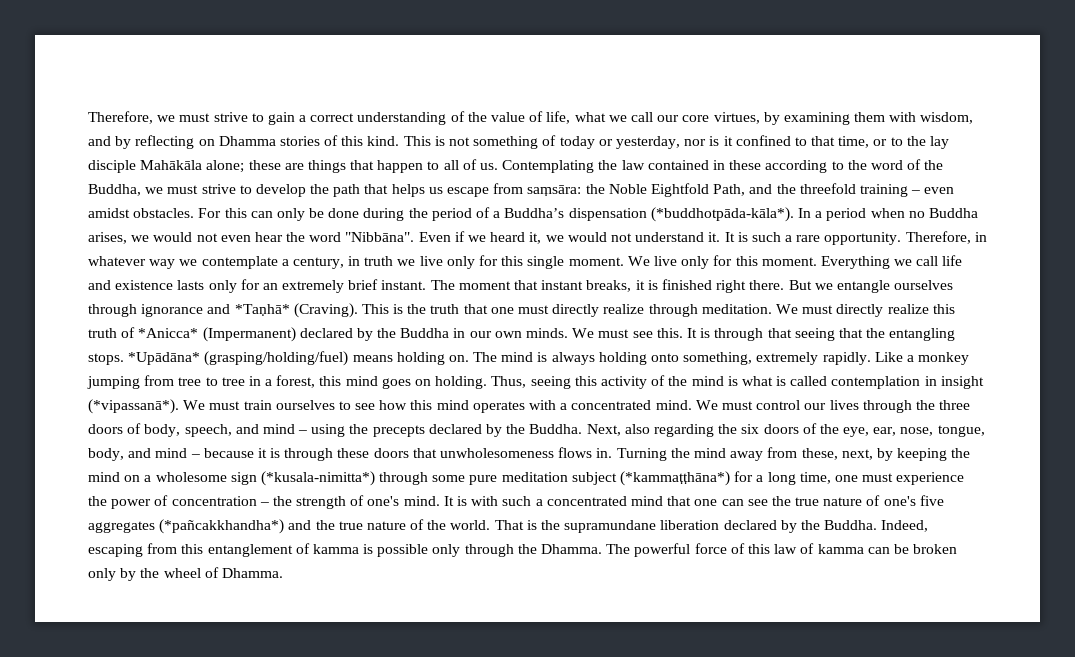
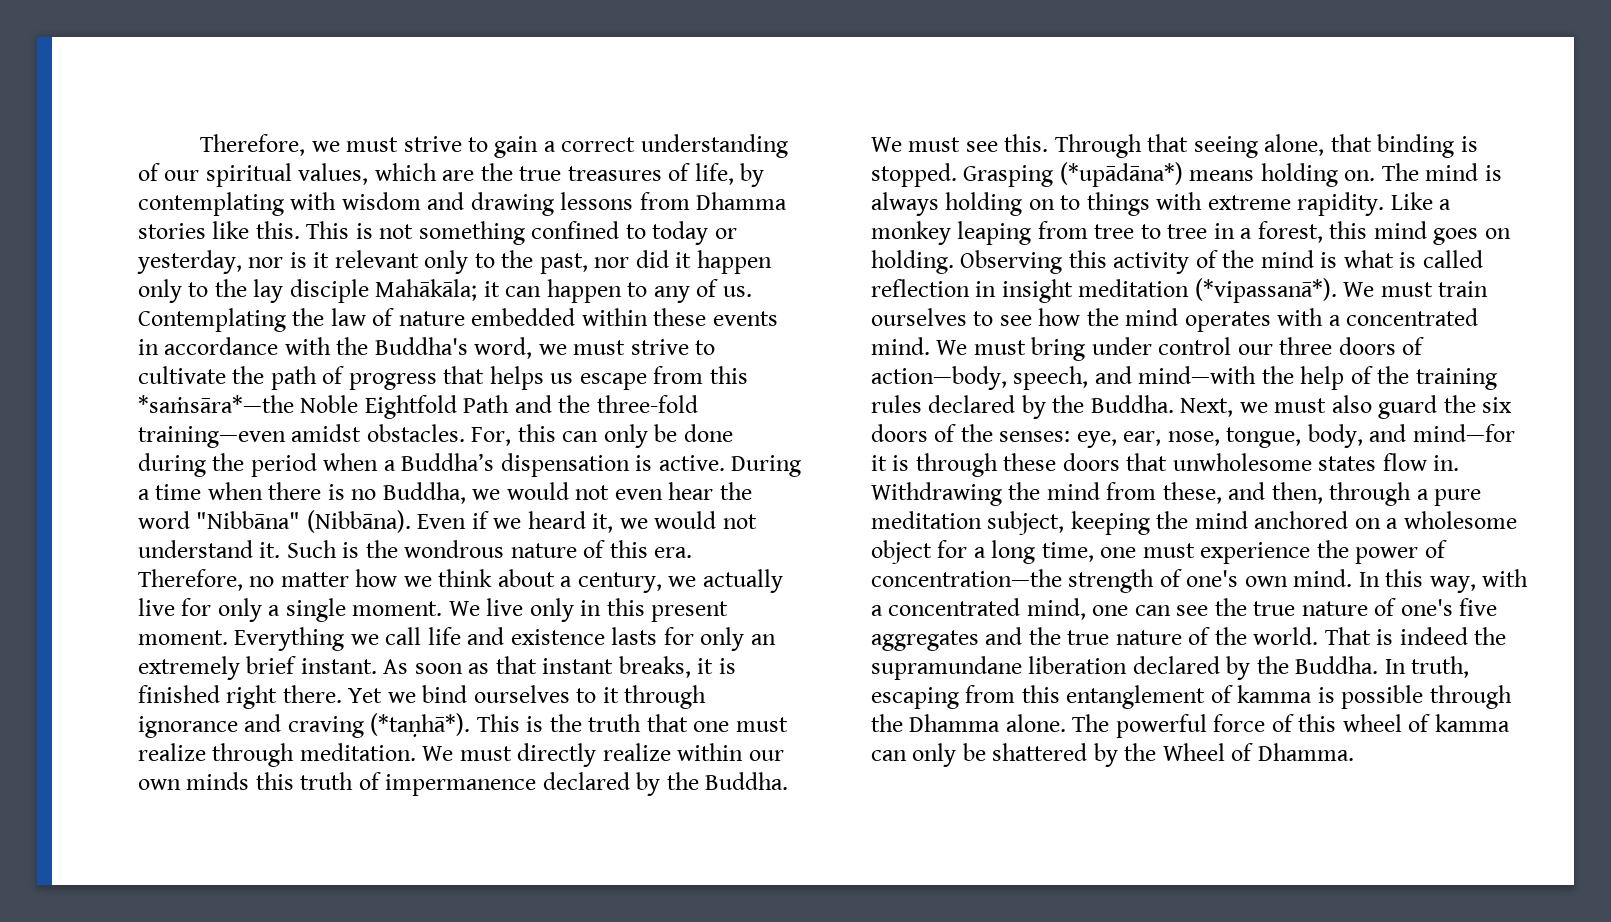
[467,111,974,125] [88,135,400,149] the value of life, what we call our core virtues, by examining them with wisdom, and by reflecting on Dhamma stories of this kind. -> [164,163,765,187] [138,192,788,216] [138,221,300,239] our spiritual values, which are the true treasures of life, by contemplating with wisdom and drawing lessons from Dhamma stories like this.
[542,135,557,146] of -> [531,221,646,239] confined to
[735,135,949,149] [88,160,375,173] confined to that time, or to the lay disciple Mahākāla alone; these are things that -> [334,250,772,274] [138,279,542,303] relevant only to the past, nor did it happen only to the lay disciple Mahākāla; it can
[443,160,459,170] all -> [653,286,690,303] any
[647,159,944,173] [88,184,306,197] contained in these according to the word of the Buddha, we must strive to develop -> [372,308,778,326] [138,337,716,359] [138,366,226,384] of nature embedded within these events in accordance with the Buddha's word, we must strive to cultivate
(361, 190) none -> [322,366,437,390] of progress
[527,184,605,196] saṃsāra: the -> [709,366,748,384] [138,395,294,413] this *saṁsāra*—the
[713,183,955,197] Path, and the threefold training – even -> [463,395,698,413] [138,426,286,448] Path and the three-fold training—even
[198,208,222,218] For -> [471,427,512,446] For,
[476,207,491,218] of -> [323,453,379,471] when
[650,207,978,222] [88,232,127,244] (*buddhotpāda-kāla*). In a period when no Buddha arises, -> [635,455,802,477] [138,482,466,504] is active. During a time when there is no Buddha,
[345,232,415,242] "Nibbāna". -> [196,510,411,533] "Nibbāna" (Nibbāna).
[724,231,987,245] [88,255,524,269] It is such a rare opportunity. Therefore, in whatever way we contemplate a century, in truth we live only for this -> [286,540,693,558] [138,569,783,593] [138,598,281,622] Such is the wondrous nature of this era. Therefore, no matter how we think about a century, we actually live for only a
[713,255,758,266] for this -> [580,598,729,622] in this present
[208,279,260,293] only for -> [663,627,745,651] for only
[430,280,511,290] The moment -> [383,659,490,674] As soon as
[788,280,954,293] But we entangle ourselves -> [348,685,619,703] Yet we bind ourselves to it
[234,303,358,318] *Taṇhā* (Craving). -> [287,713,471,738] craving (*taṇhā*).
[552,304,600,317] directly -> (788, 724) none
(929, 309) none -> [677,743,784,761] [138,772,250,790] within our own minds
[138,327,956,342] [88,351,349,366] *Anicca* (Impermanent) declared by the Buddha in our own minds. We must see this. It is through that seeing that the entangling stops. *Upādāna* (grasping/holding/fuel) -> [385,772,789,796] [871,134,1478,158] [871,162,1183,187] impermanence declared by the Buddha. We must see this. Through that seeing alone, that binding is stopped. Grasping (*upādāna*)
[651,352,871,365] onto something, extremely rapidly. -> [1028,192,1385,216] on to things with extreme rapidity.
[87,376,140,389] jumping -> [957,221,1032,245] leaping
[491,376,571,389] Thus, seeing -> [960,250,1063,274] Observing
[831,376,921,389] contemplation -> [871,279,970,297] reflection
(984, 382) none -> [1078,279,1190,297] meditation
[410,400,433,410] this -> [1086,308,1119,326] the
[756,400,935,413] control our lives through the -> [1031,337,1273,361] bring under control our
[144,424,181,437] body, -> [871,366,1007,390] action—body,
[262,424,425,437] mind – using the precepts -> [1138,366,1497,390] [871,395,922,413] mind—with the help of the training rules
[624,424,714,437] also regarding -> [1239,395,1438,419] we must also guard
(839, 429) none -> [999,431,1071,442] senses:
[155,448,254,458] mind – because -> [1412,424,1515,442] mind—for
[440,447,764,461] unwholesomeness flows in. Turning the mind away -> [1172,453,1460,471] [871,482,1100,506] unwholesome states flow in. Withdrawing the mind
[841,448,893,461] next, by -> [1228,482,1482,506] [871,511,1065,535] and then, through a pure meditation subject,
(120, 477) none -> [1254,511,1349,529] anchored
[230,471,731,486] sign (*kusala-nimitta*) through some pure meditation subject (*kammaṭṭhāna*) -> [871,540,932,564] object
[171,495,692,509] concentration – the strength of one's mind. It is with such a concentrated mind that -> [871,569,1529,593] [871,598,1086,620] concentration—the strength of one's own mind. In this way, with a concentrated mind,
[159,519,285,534] (*pañcakkhandha*) -> (979, 640) none
(537, 525) none -> [1399,627,1468,645] indeed
[881,520,929,532] Indeed, -> [1384,656,1470,678] In truth,
[432,544,603,557] only through the Dhamma. -> [1429,685,1512,709] [871,714,1066,732] through the Dhamma alone.
[774,544,798,554] law -> [1342,714,1402,732] wheel
[893,544,958,554] [88,568,201,581] be broken only by the wheel -> [912,743,1225,767] only be shattered by the Wheel

